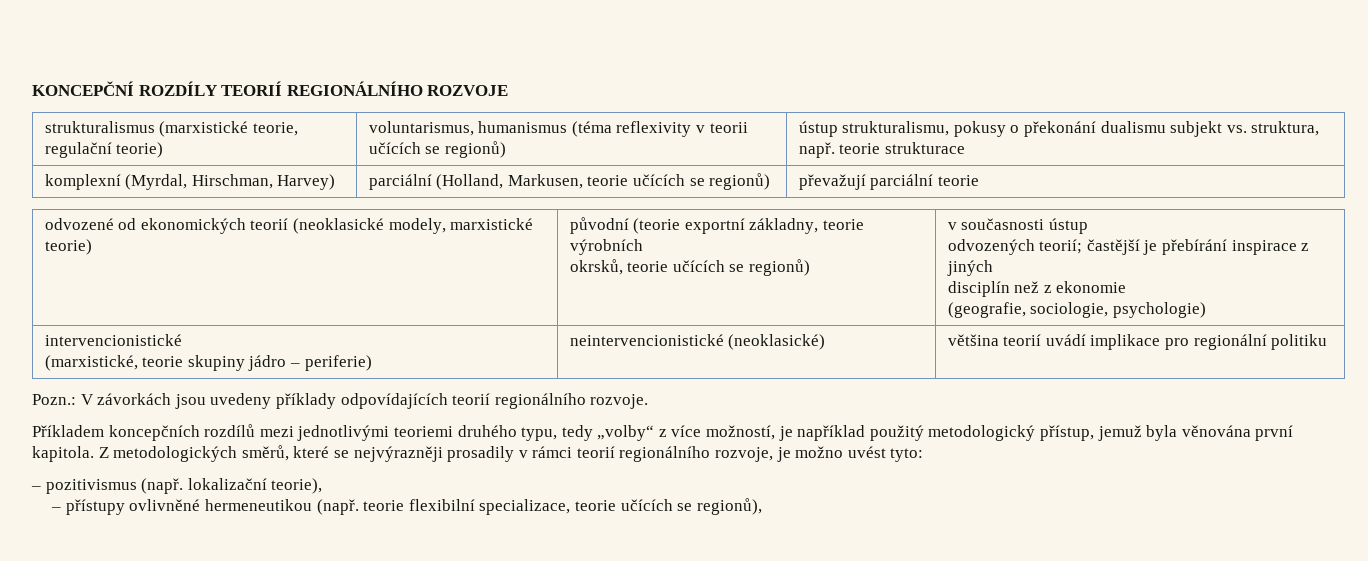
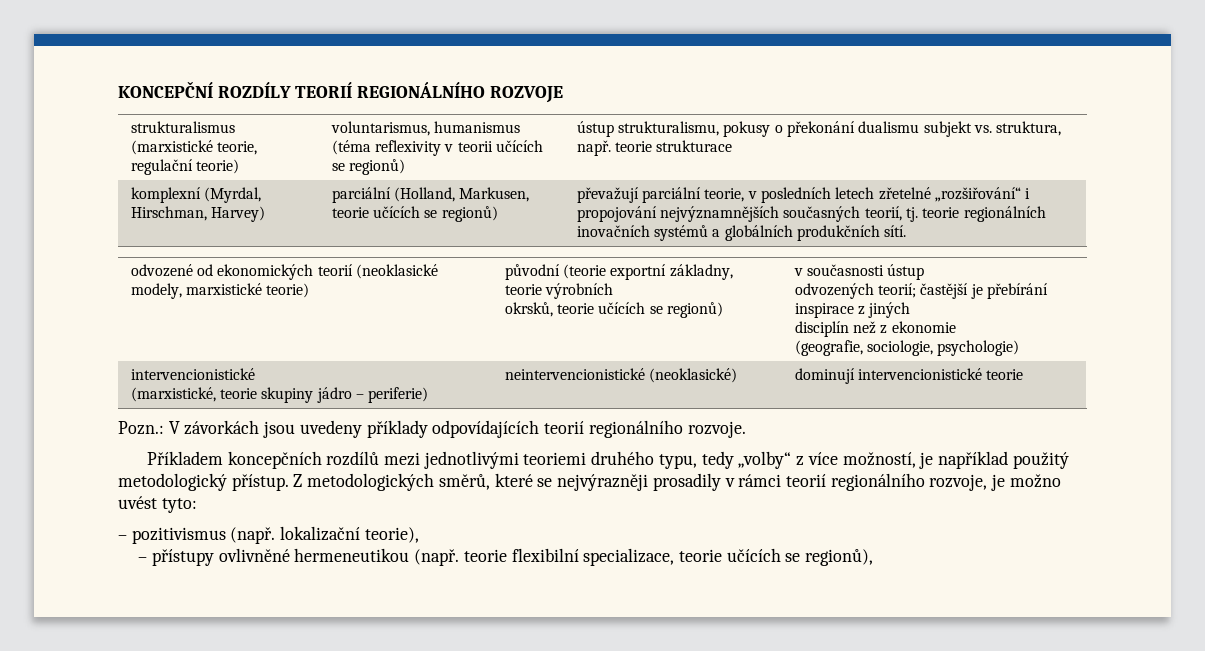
[937,175,979,186] teorie -> [704,187,1031,203] [576,206,1046,222] [576,225,907,241] teorie, v posledních letech zřetelné „rozšiřování“ i propojování nejvýznamnějších současných teorií, tj. teorie regionálních inovačních systémů a globálních produkčních sítí.
[947,334,1328,350] většina teorií uvádí implikace pro regionální politiku -> [794,368,1024,384] dominují intervencionistické teorie
[1040,425,1294,441] [32,446,94,462] přístup, jemuž byla věnována první kapitola. -> [231,474,289,491] přístup.

